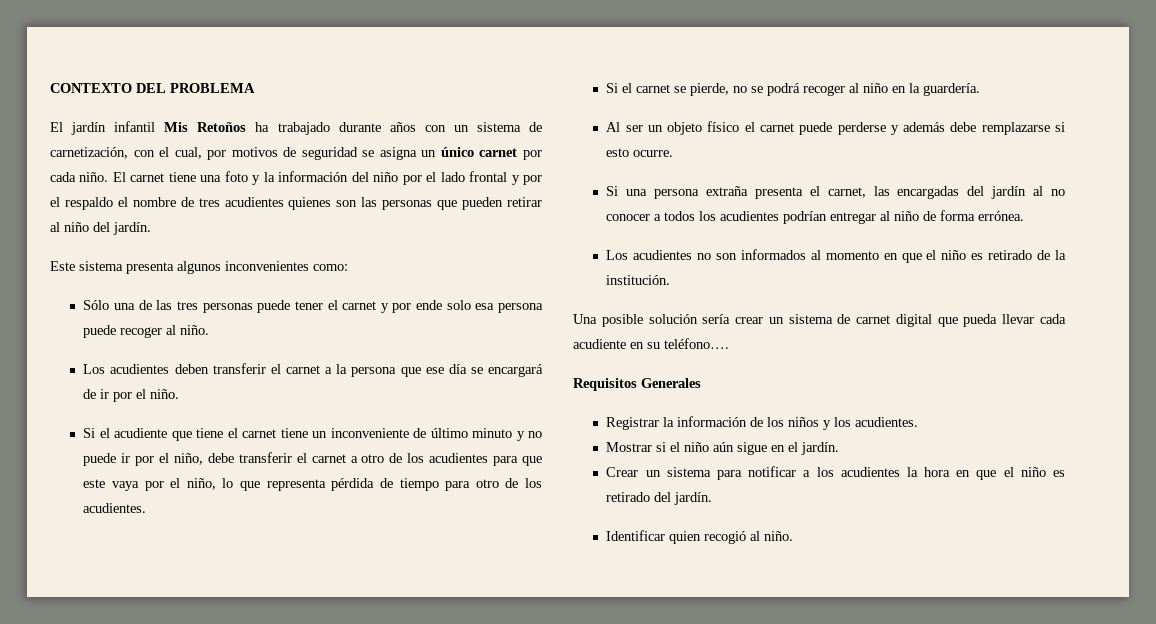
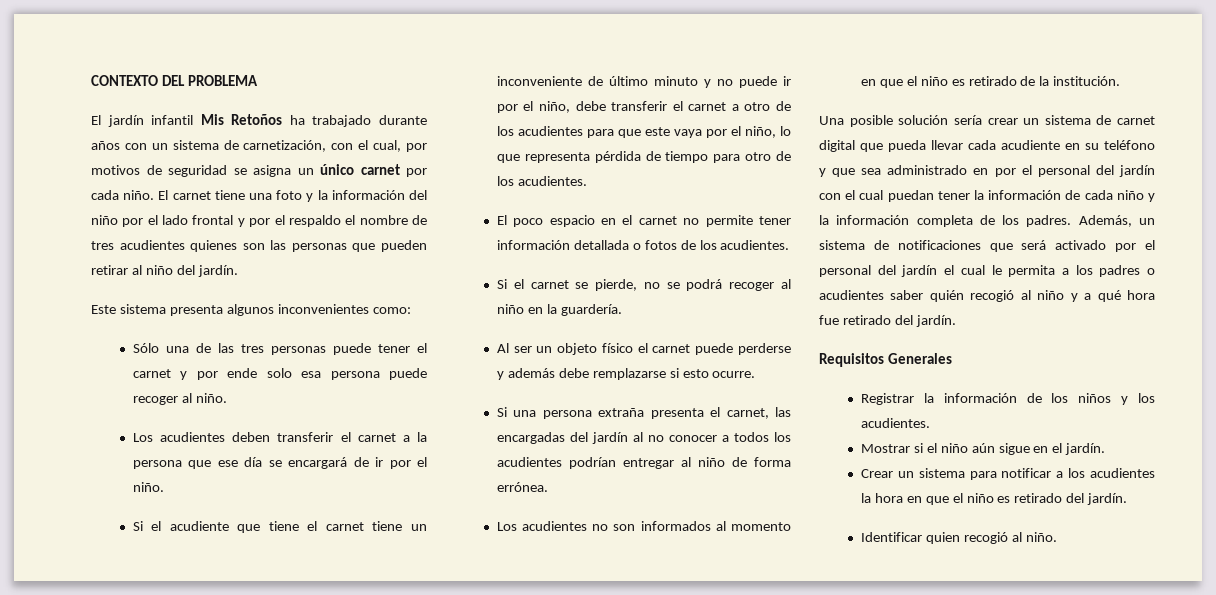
(147, 508) none -> [496,215,791,227] [496,240,790,250] // El poco espacio en el carnet no permite tener información detallada o fotos de los acudientes.
[664,338,729,349] teléfono…. -> [1104,140,1155,150] [819,165,1155,177] [819,190,1155,202] [819,215,1155,227] [819,240,1155,252] [819,265,1155,277] [819,290,1155,302] [819,315,956,327] teléfono y que sea administrado en por el personal del jardín con el cual puedan tener la información de cada niño y la información completa de los padres. Además, un sistema de notificaciones que será activado por el personal del jardín el cual le permita a los padres o acudientes saber quién recogió al niño y a qué hora fue retirado del jardín.

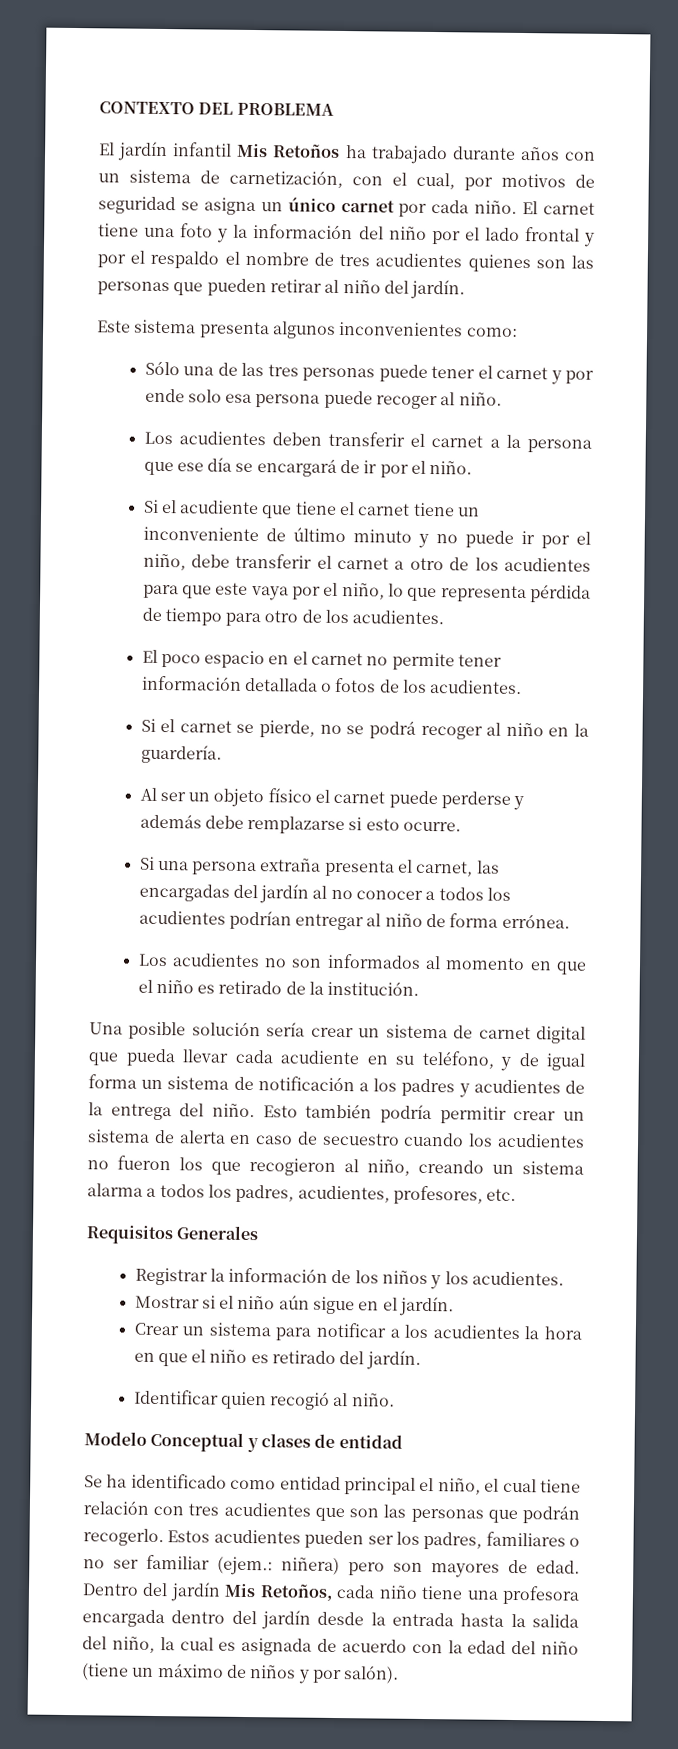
[1104,140,1155,150] [819,165,1155,177] [819,190,1155,202] [819,215,1155,227] [819,240,1155,252] [819,265,1155,277] [819,290,1155,302] [819,315,956,327] teléfono y que sea administrado en por el personal del jardín con el cual puedan tener la información de cada niño y la información completa de los padres. Además, un sistema de notificaciones que será activado por el personal del jardín el cual le permita a los padres o acudientes saber quién recogió al niño y a qué hora fue retirado del jardín. -> [421,1050,586,1071] [88,1074,585,1098] [88,1102,585,1124] [87,1129,585,1148] [87,1155,584,1176] [87,1183,517,1205] teléfono, y de igual forma un sistema de notificación a los padres y acudientes de la entrega del niño. Esto también podría permitir crear un sistema de alerta en caso de secuestro cuando los acudientes no fueron los que recogieron al niño, creando un sistema alarma a todos los padres, acudientes, profesores, etc.
(1057, 537) none -> [84,1431,403,1453] [84,1473,581,1495] [83,1500,580,1524] [83,1528,580,1550] [83,1554,580,1578] [82,1582,581,1605] [82,1609,579,1630] [82,1635,579,1656] [81,1663,400,1684] // Modelo Conceptual y clases de entidad // Se ha identificado como entidad principal el niño, el cual tiene relación con tres acudientes que son las personas que podrán recogerlo. Estos acudientes pueden ser los padres, familiares o no ser familiar (ejem.: niñera) pero son mayores de edad. Dentro del jardín Mis Retoños, cada niño tiene una profesora encargada dentro del jardín desde la entrada hasta la salida del niño, la cual es asignada de acuerdo con la edad del niño (tiene un máximo de niños y por salón).

